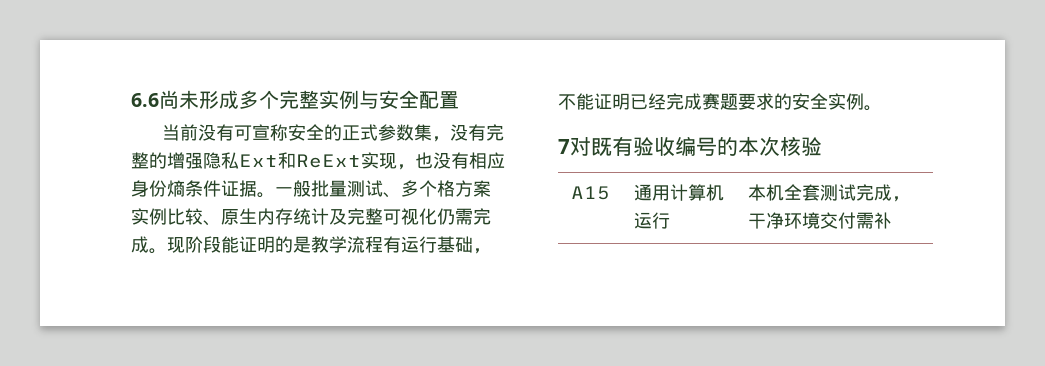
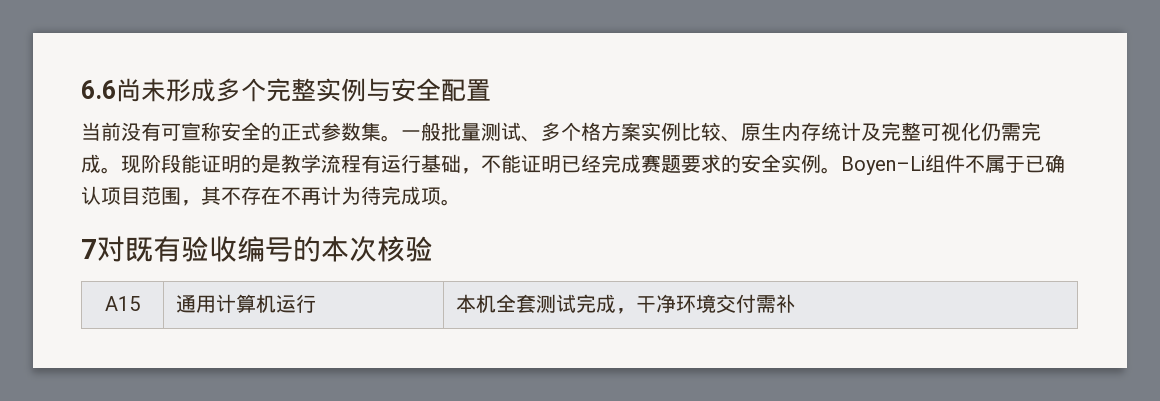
[431,124,504,142] [131,152,505,170] [131,180,257,197] ，没有完整的增强隐私Ext和ReExt实现，也没有相应身份熵条件证据 -> (381, 131) none
(882, 108) none -> [841,154,1065,175] [81,186,461,206] Boyen–Li组件不属于已确认项目范围，其不存在不再计为待完成项。

